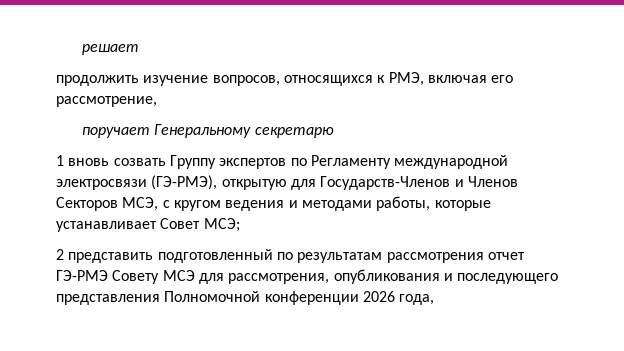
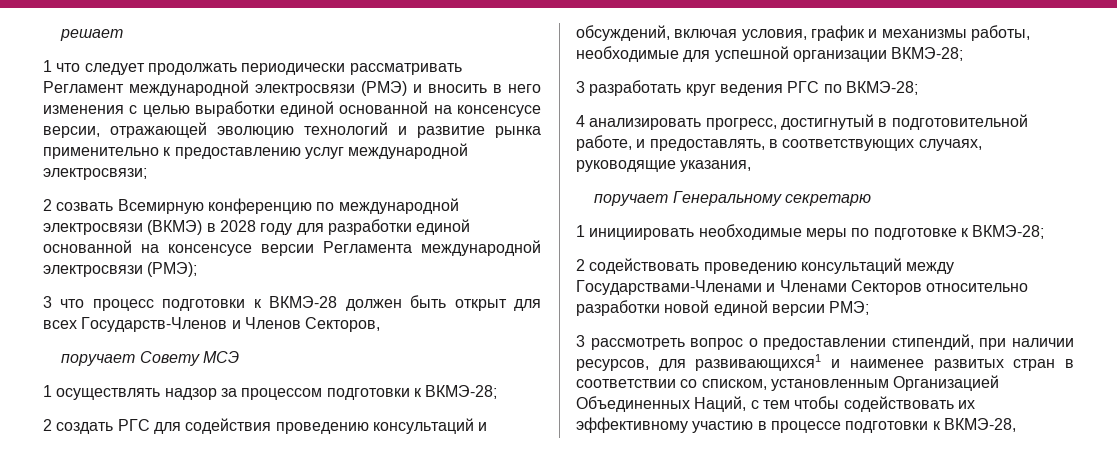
[56,72,514,86] [56,96,157,107] [81,124,334,138] [56,155,509,169] [56,175,518,190] [56,196,491,211] [56,218,240,232] [56,249,525,263] [56,269,559,284] [56,291,435,305] продолжить изучение вопросов, относящихся к РМЭ, включая его рассмотрение, // поручает Генеральному секретарю // 1 вновь созвать Группу экспертов по Регламенту международной электросвязи (ГЭ-РМЭ), открытую для Государств-Членов и Членов Секторов МСЭ, с кругом ведения и методами работы, которые устанавливает Совет МСЭ; // 2 представить подготовленный по результатам рассмотрения отчет ГЭ-РМЭ Совету МСЭ для рассмотрения, опубликования и последующего представления Полномочной конференции 2026 года, -> [43,60,462,75] [43,80,541,96] [43,101,541,117] [43,122,541,138] [43,143,469,159] [43,168,147,180] [43,198,459,214] [43,219,471,235] [43,240,541,256] [43,262,198,277] [43,295,541,311] [43,317,381,332] [61,351,239,366] [43,385,498,400] [43,418,488,434] [576,25,1030,41] [576,46,964,62] [576,80,918,96] [576,114,1028,130] [576,135,982,151] [576,160,752,172] [594,191,871,206] [576,224,1045,240] [576,258,955,274] [576,280,1029,295] [576,300,870,316] [576,334,1074,350] [576,354,1074,371] [576,375,1000,391] [576,396,975,412] [576,417,1016,433] 1 что следует продолжать периодически рассматривать Регламент международной электросвязи (РМЭ) и вносить в него изменения с целью выработки единой основанной на консенсусе версии, отражающей эволюцию технологий и развитие рынка применительно к предоставлению услуг международной электросвязи; // 2 созвать Всемирную конференцию по международной электросвязи (ВКМЭ) в 2028 году для разработки единой основанной на консенсусе версии Регламента международной электросвязи (РМЭ); // 3 что процесс подготовки к ВКМЭ-28 должен быть открыт для всех Государств-Членов и Членов Секторов, // поручает Совету МСЭ // 1 осуществлять надзор за процессом подготовки к ВКМЭ-28; // 2 создать РГС для содействия проведению консультаций и обсуждений, включая условия, график и механизмы работы, необходимые для успешной организации ВКМЭ-28; // 3 разработать круг ведения РГС по ВКМЭ-28; // 4 анализировать прогресс, достигнутый в подготовительной работе, и предоставлять, в соответствующих случаях, руководящие указания, // поручает Генеральному секретарю // 1 инициировать необходимые меры по подготовке к ВКМЭ-28; // 2 содействовать проведению консультаций между Государствами-Членами и Членами Секторов относительно разработки новой единой версии РМЭ; // 3 рассмотреть вопрос о предоставлении стипендий, при наличии ресурсов, для развивающихся1 и наименее развитых стран в соответствии со списком, установленным Организацией Объединенных Наций, с тем чтобы содействовать их эффективному участию в процессе подготовки к ВКМЭ-28,

